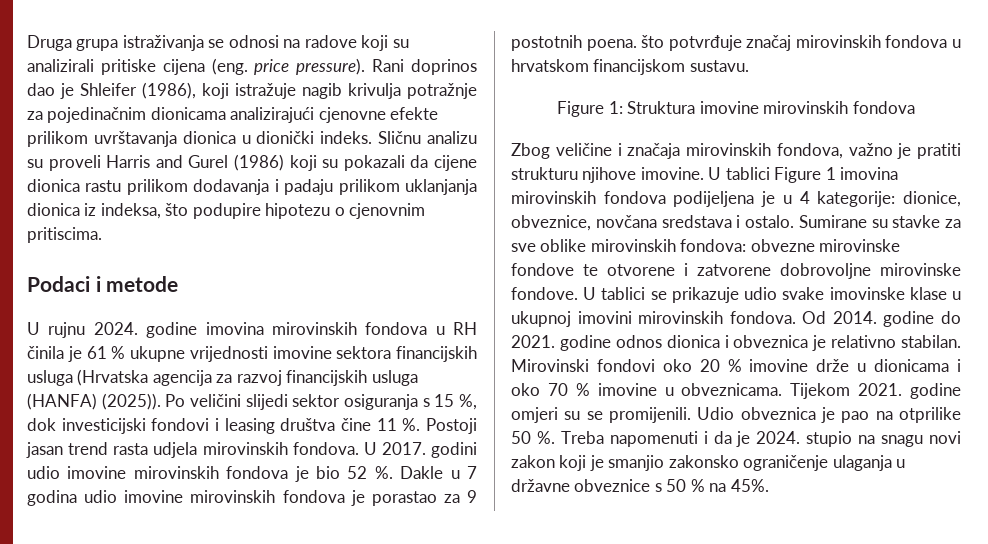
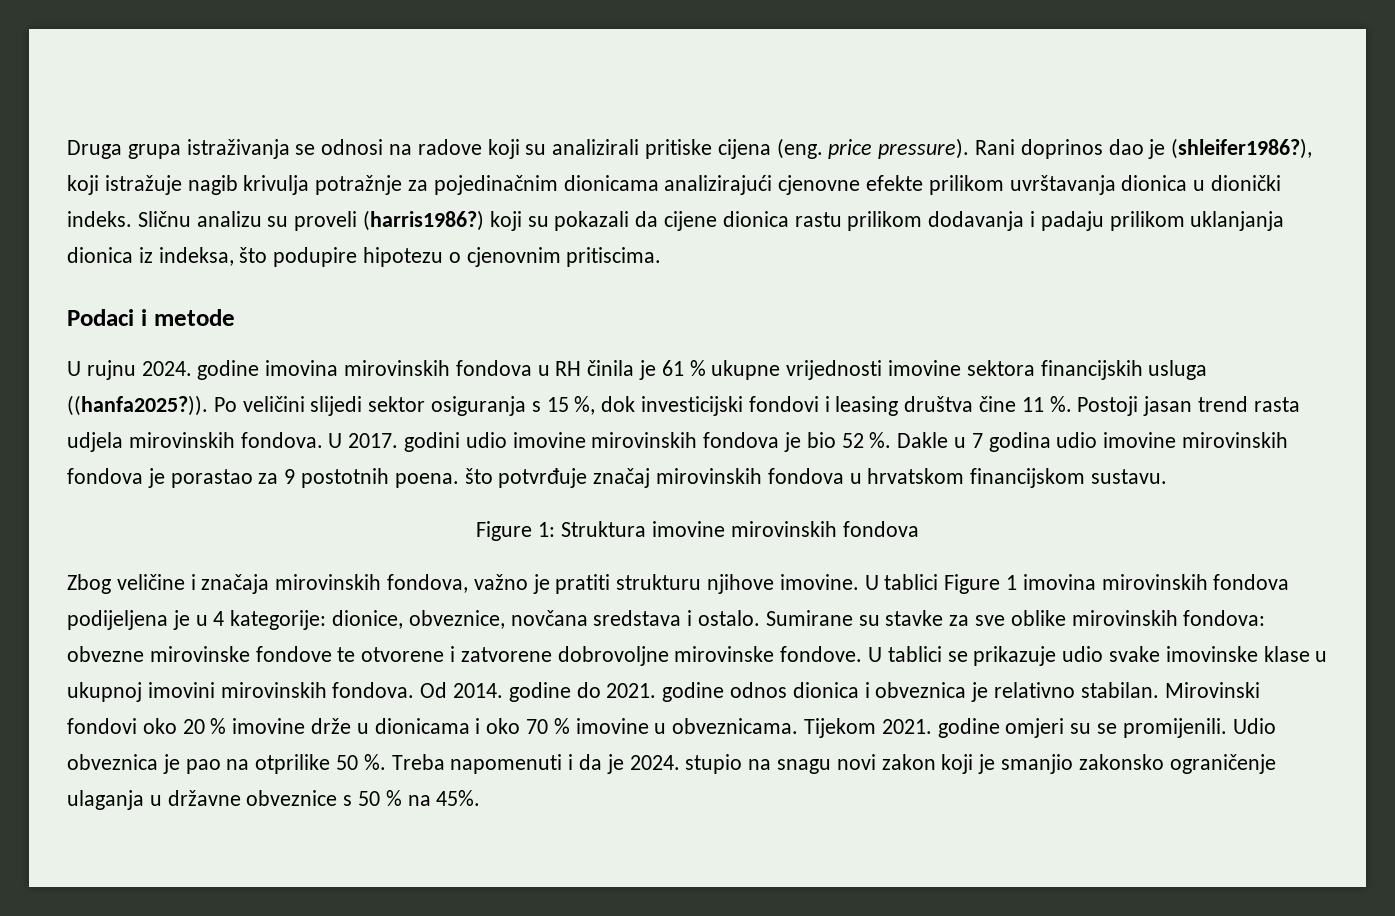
[80,82,196,99] Shleifer (1986), -> [1171,138,1313,159] (shleifer1986?),
[106,154,284,171] Harris and Gurel (1986) -> [363,210,485,231] (harris1986?)
[77,369,418,386] [27,393,161,410] (Hrvatska agencija za razvoj financijskih usluga (HANFA) (2025)). -> [67,395,208,416] ((hanfa2025?)).

